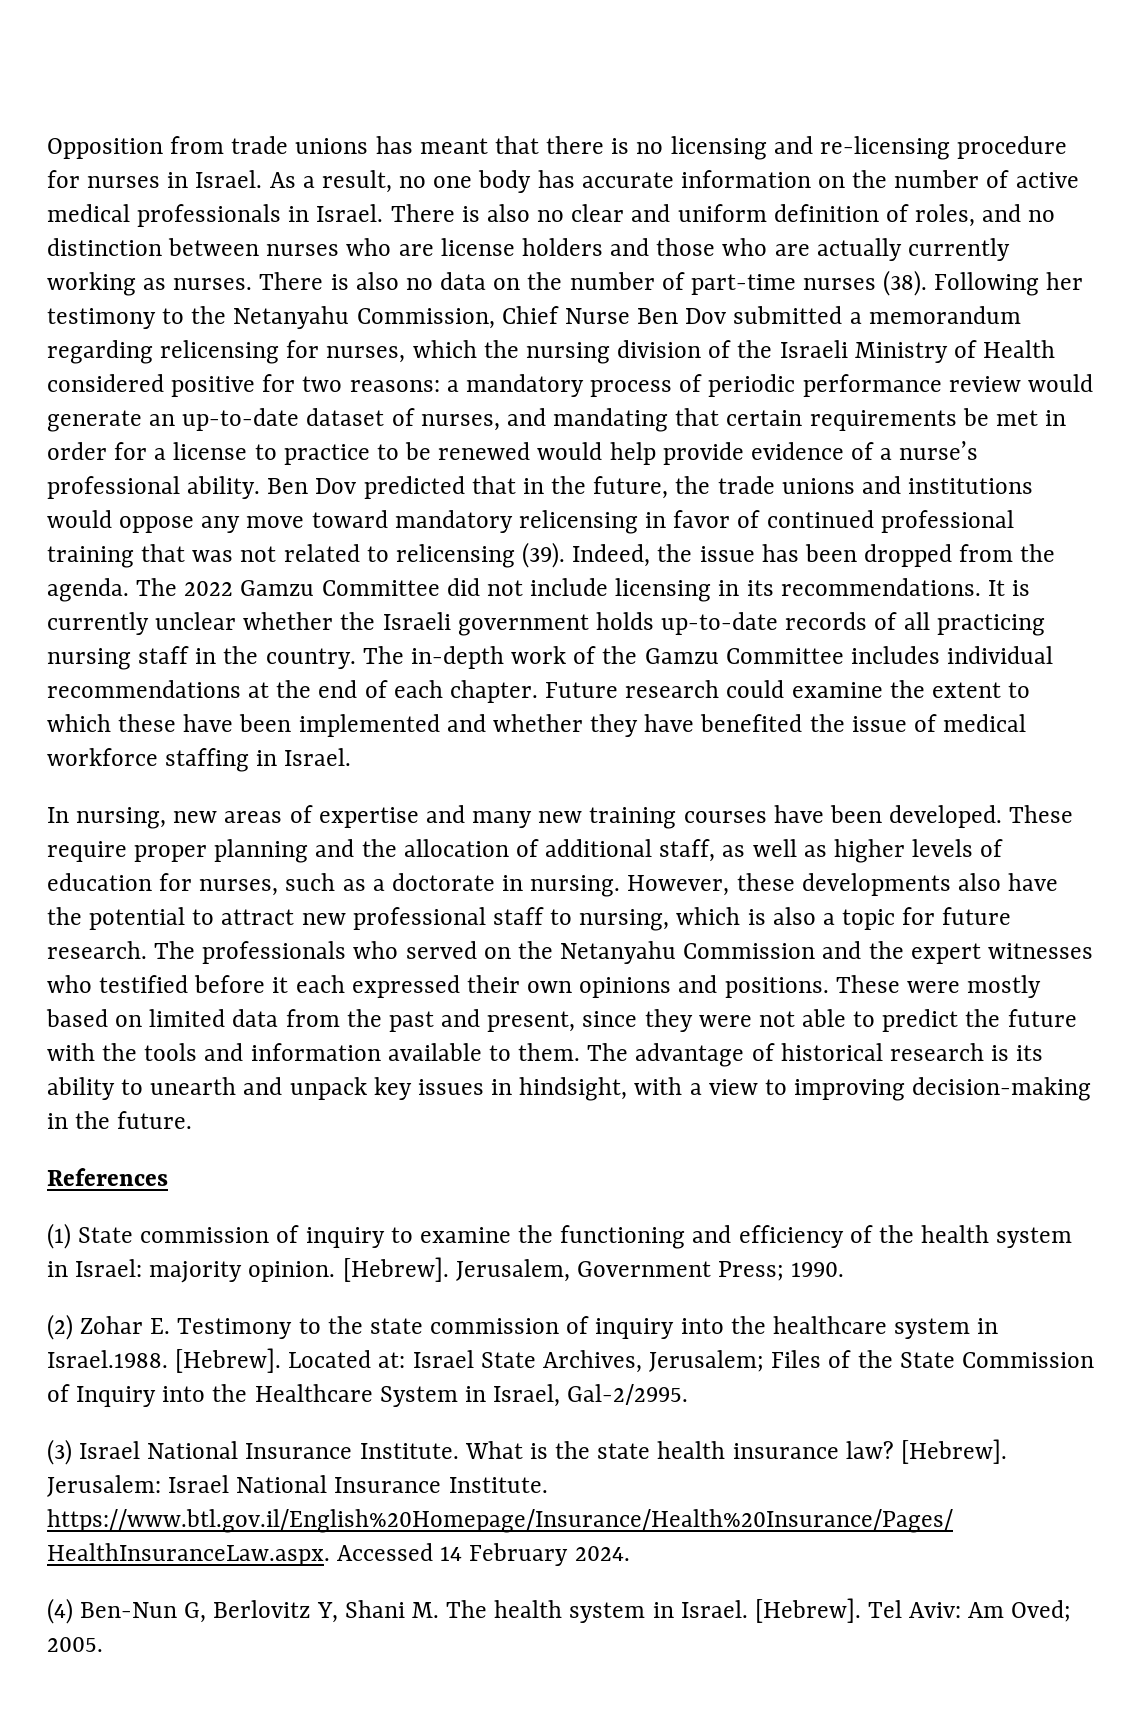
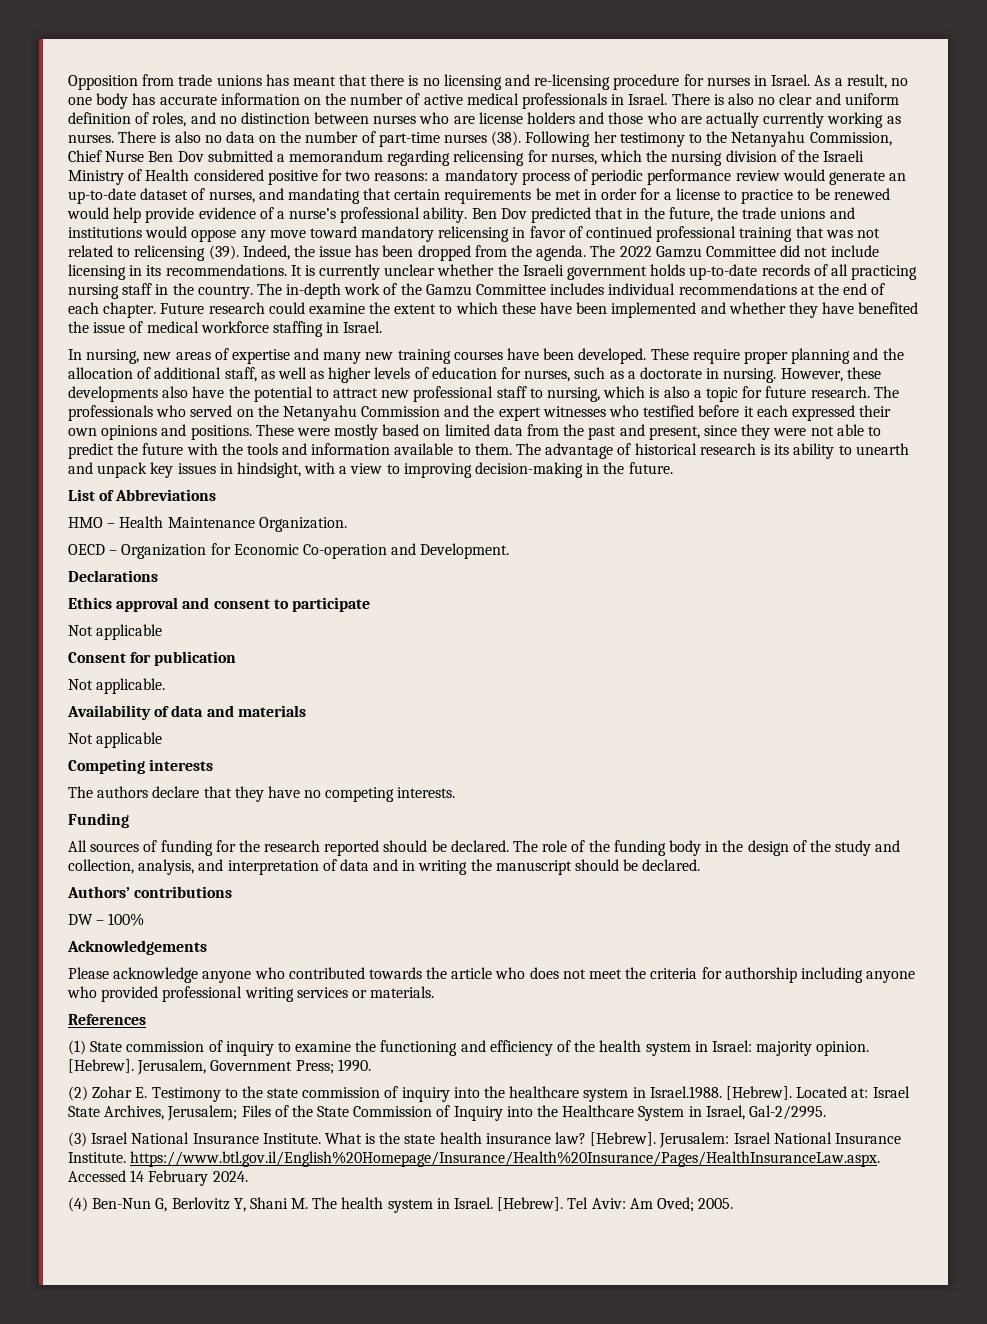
(193, 1120) none -> [68,489,217,501] [68,516,347,532] [68,543,510,559] [68,570,158,582] [68,597,370,612] [68,624,163,640] [68,651,237,666] [68,678,166,694] [67,705,306,720] [68,732,163,748] [68,759,214,774] [68,786,456,802] [68,813,129,828] [68,840,901,856] [68,859,701,875] [67,886,233,898] [68,913,145,926] [67,940,207,955] [68,967,916,983] [67,986,435,1002] // List of Abbreviations // HMO – Health Maintenance Organization. // OECD – Organization for Economic Co-operation and Development. // Declarations // Ethics approval and consent to participate // Not applicable // Consent for publication // Not applicable. // Availability of data and materials // Not applicable // Competing interests // The authors declare that they have no competing interests. // Funding // All sources of funding for the research reported should be declared. The role of the funding body in the design of the study and collection, analysis, and interpretation of data and in writing the manuscript should be declared. // Authors’ contributions // DW – 100% // Acknowledgements // Please acknowledge anyone who contributed towards the article who does not meet the criteria for authorship including anyone who provided professional writing services or materials.

